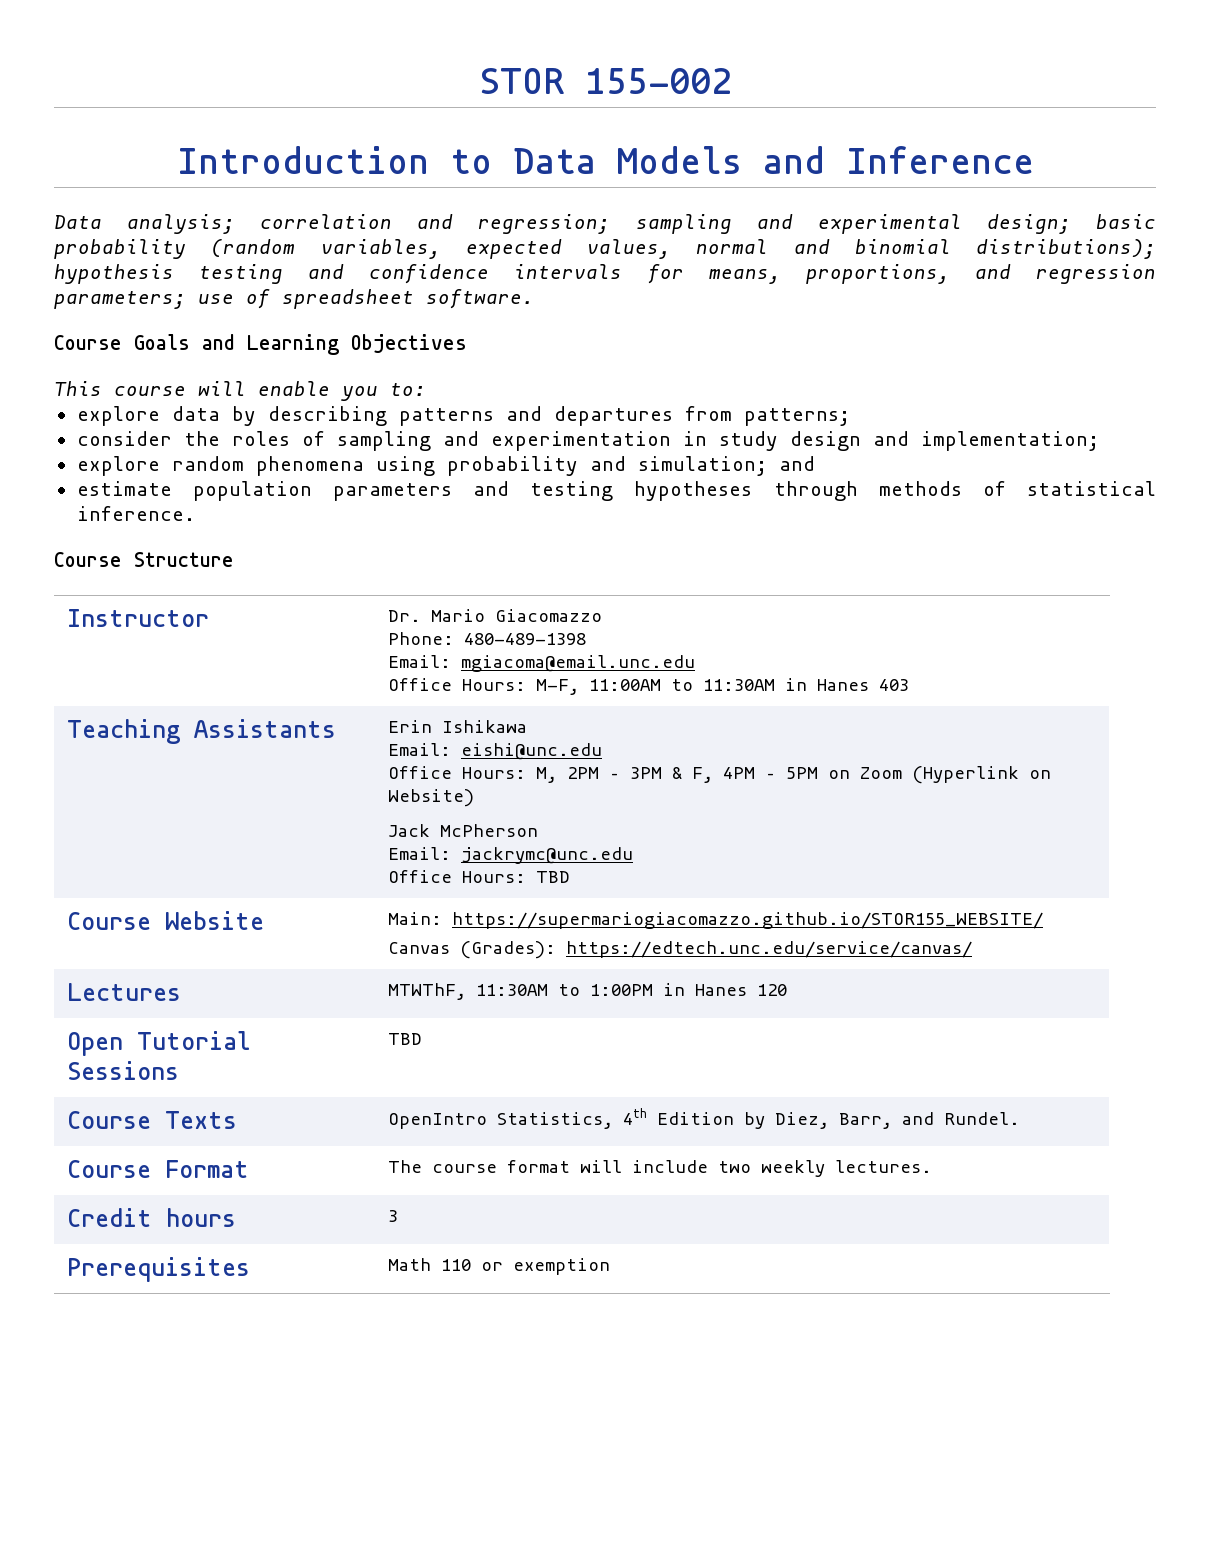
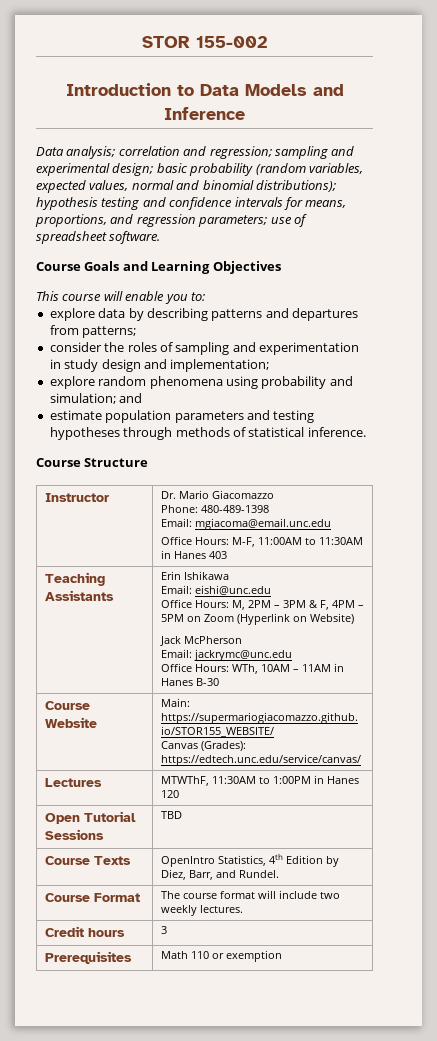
[535,871,570,883] TBD -> [231,663,344,674] [160,678,219,686] WTh, 10AM – 11AM in Hanes B-30

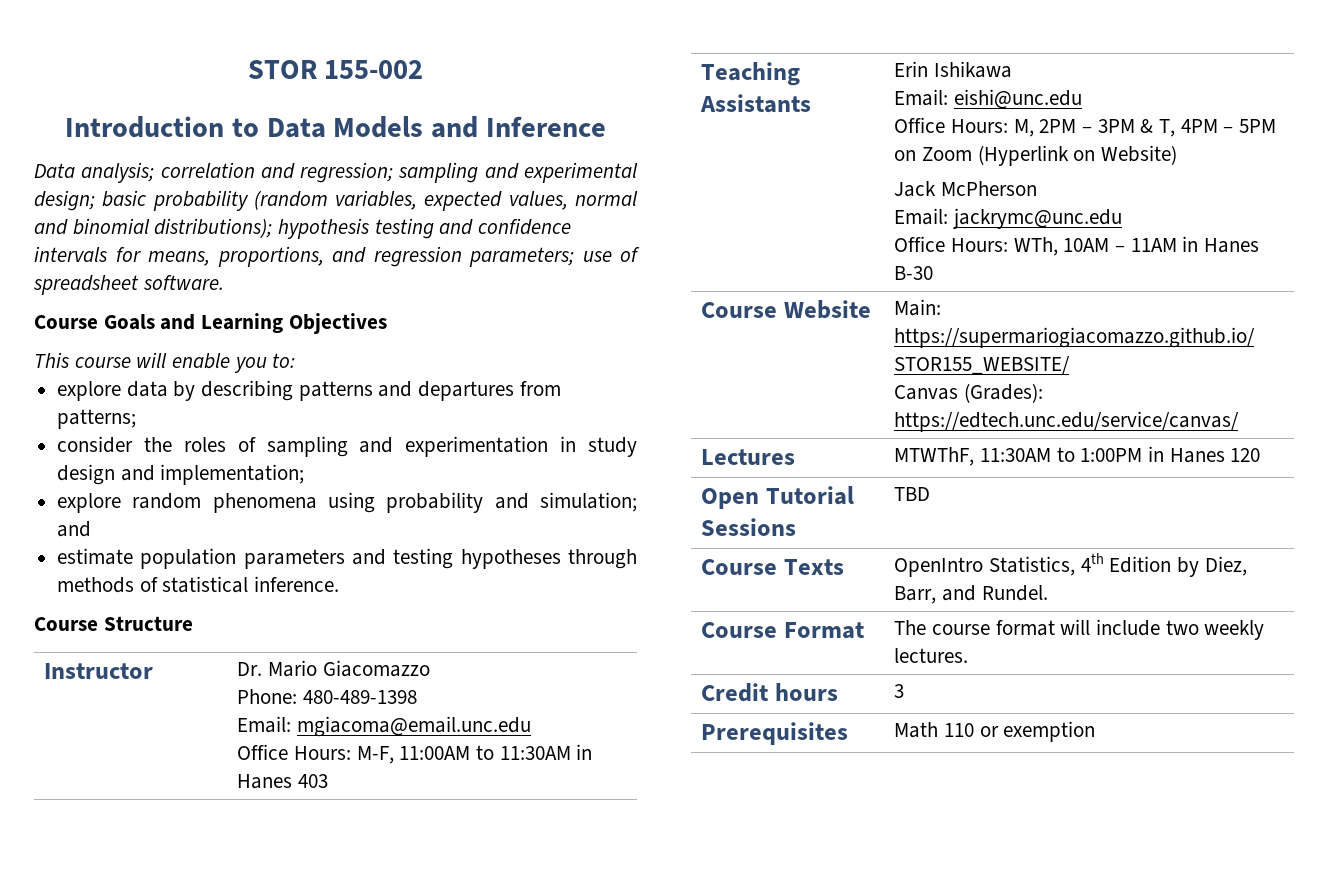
[319,600,329,610] F, -> [1159,119,1176,137] T,

